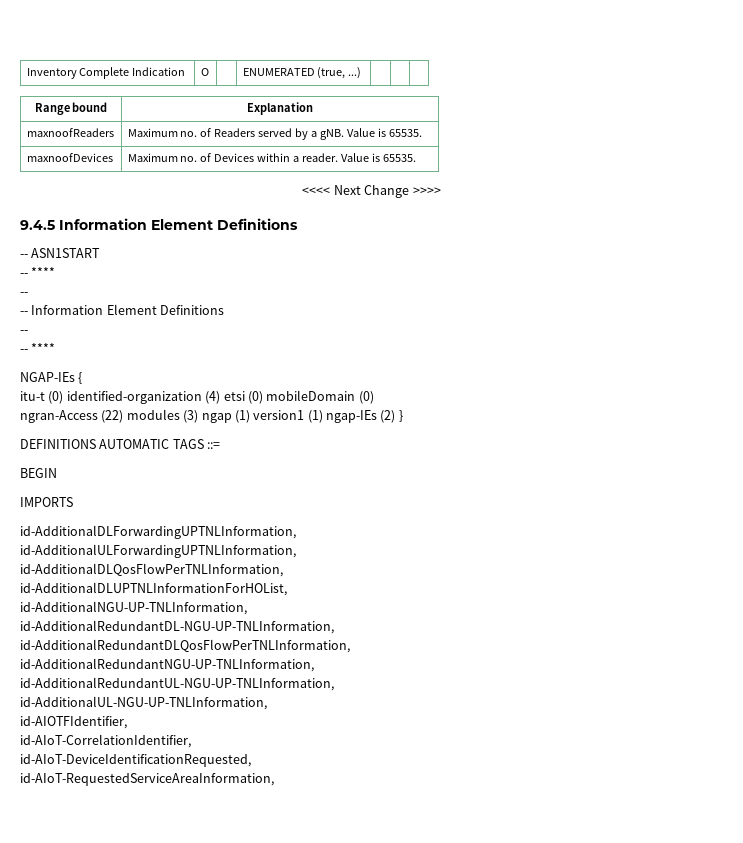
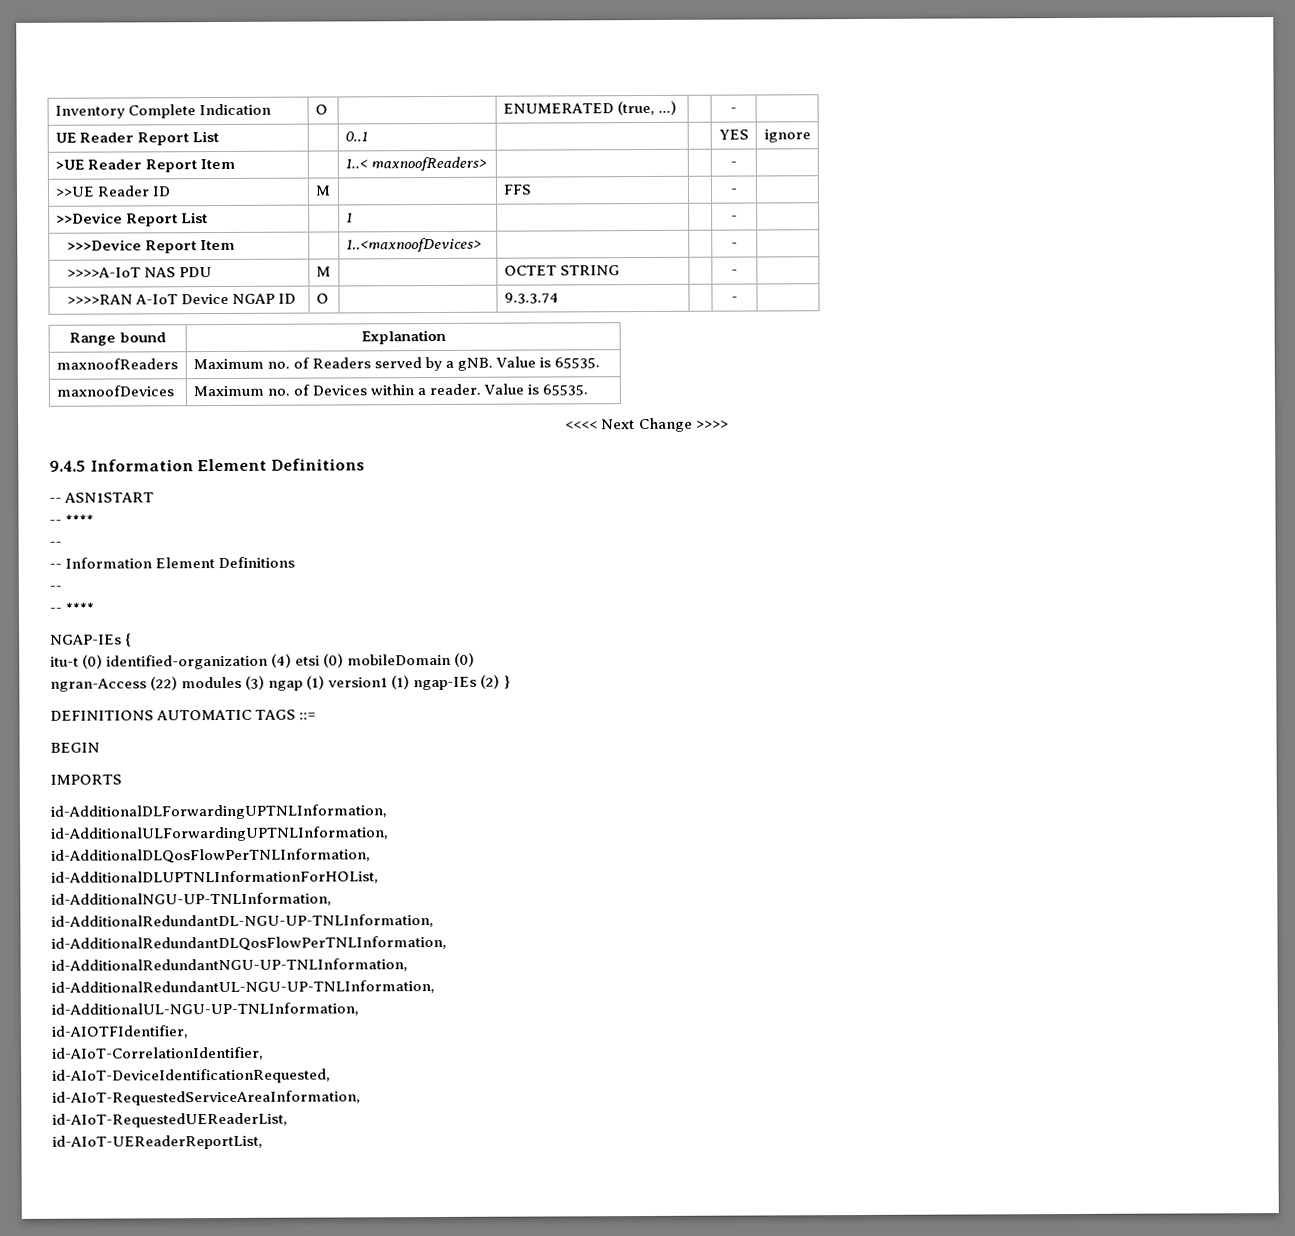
(362, 73) none -> [730,107,737,113] [54,131,219,146] [344,131,368,142] [718,129,749,140] [763,129,811,143] [54,158,235,173] [344,156,487,172] [730,161,737,167] [54,185,171,197] [314,185,331,196] [502,184,532,195] [730,188,738,194] [55,212,208,227] [345,212,353,223] [731,215,738,221] [66,239,235,254] [345,237,482,253] [731,242,738,248] [66,267,212,278] [315,266,331,277] [503,265,620,276] [731,269,738,275] [66,293,296,305] [315,293,329,304] [503,292,559,304] [731,296,738,302] - | // UE Reader Report List | | 0..1 | | | YES | ignore // >UE Reader Report Item | | 1..< maxnoofReaders> | | | - | // >>UE Reader ID | M | | FFS | | - | // >>Device Report List | | 1 | | | - | // >>>Device Report Item | | 1..<maxnoofDevices> | | | - | // >>>>A-IoT NAS PDU | M | | OCTET STRING | | - | // >>>>RAN A-IoT Device NGAP ID | O | | 9.3.3.74 | | -
(274, 779) none -> [52,1112,288,1128] [52,1134,263,1150] // id-AIoT-RequestedUEReaderList, // id-AIoT-UEReaderReportList,

